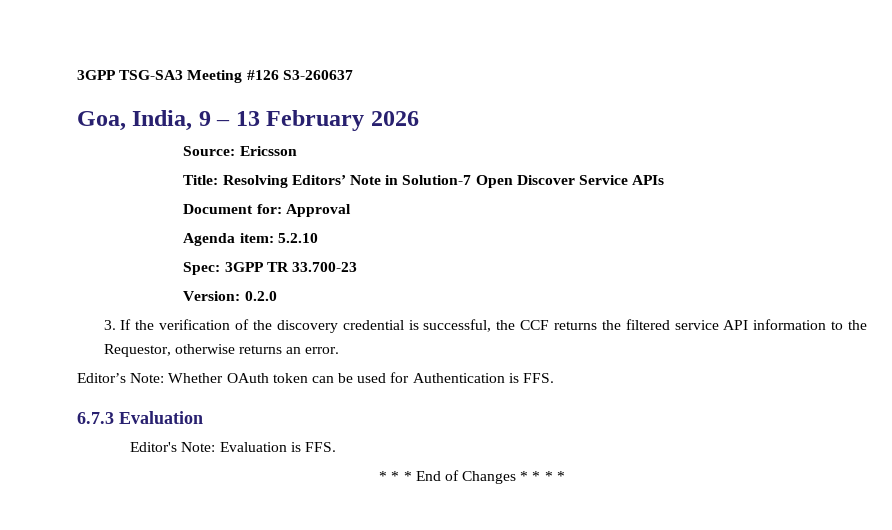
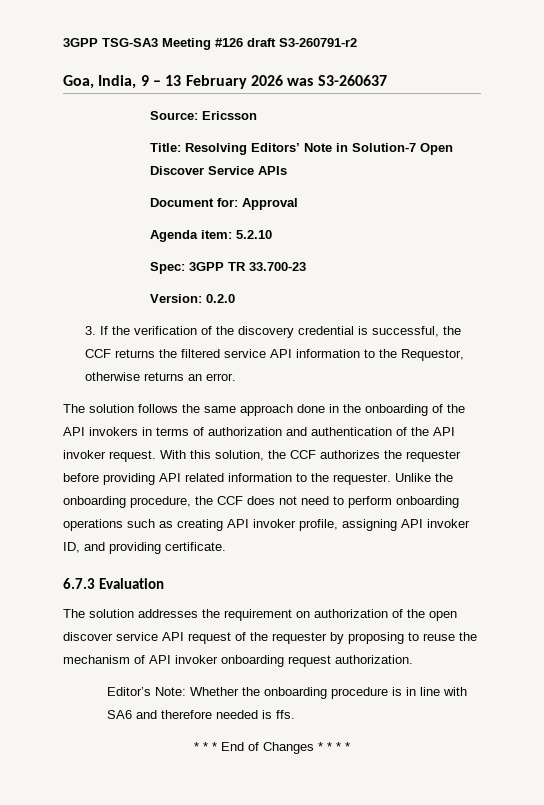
[282,70,353,80] S3-260637 -> [247,38,357,47] draft S3-260791-r2
(419, 118) none -> [287,75,387,86] was S3-260637
[77,372,555,383] [77,411,203,424] [130,442,336,452] Editor’s Note: Whether OAuth token can be used for Authentication is FFS. // 6.7.3 Evaluation // Editor's Note: Evaluation is FFS. -> [63,404,465,416] [63,427,455,436] [63,450,461,462] [63,473,453,485] [63,496,459,508] [63,519,470,531] [63,542,226,554] [63,578,164,589] [63,609,457,621] [63,632,477,644] [63,655,413,667] [106,687,467,699] [106,710,295,719] The solution follows the same approach done in the onboarding of the API invokers in terms of authorization and authentication of the API invoker request. With this solution, the CCF authorizes the requester before providing API related information to the requester. Unlike the onboarding procedure, the CCF does not need to perform onboarding operations such as creating API invoker profile, assigning API invoker ID, and providing certificate. // 6.7.3 Evaluation // The solution addresses the requirement on authorization of the open discover service API request of the requester by proposing to reuse the mechanism of API invoker onboarding request authorization. // Editor’s Note: Whether the onboarding procedure is in line with SA6 and therefore needed is ffs.

